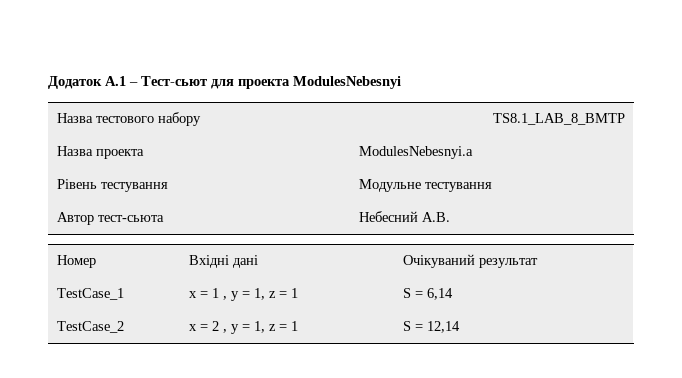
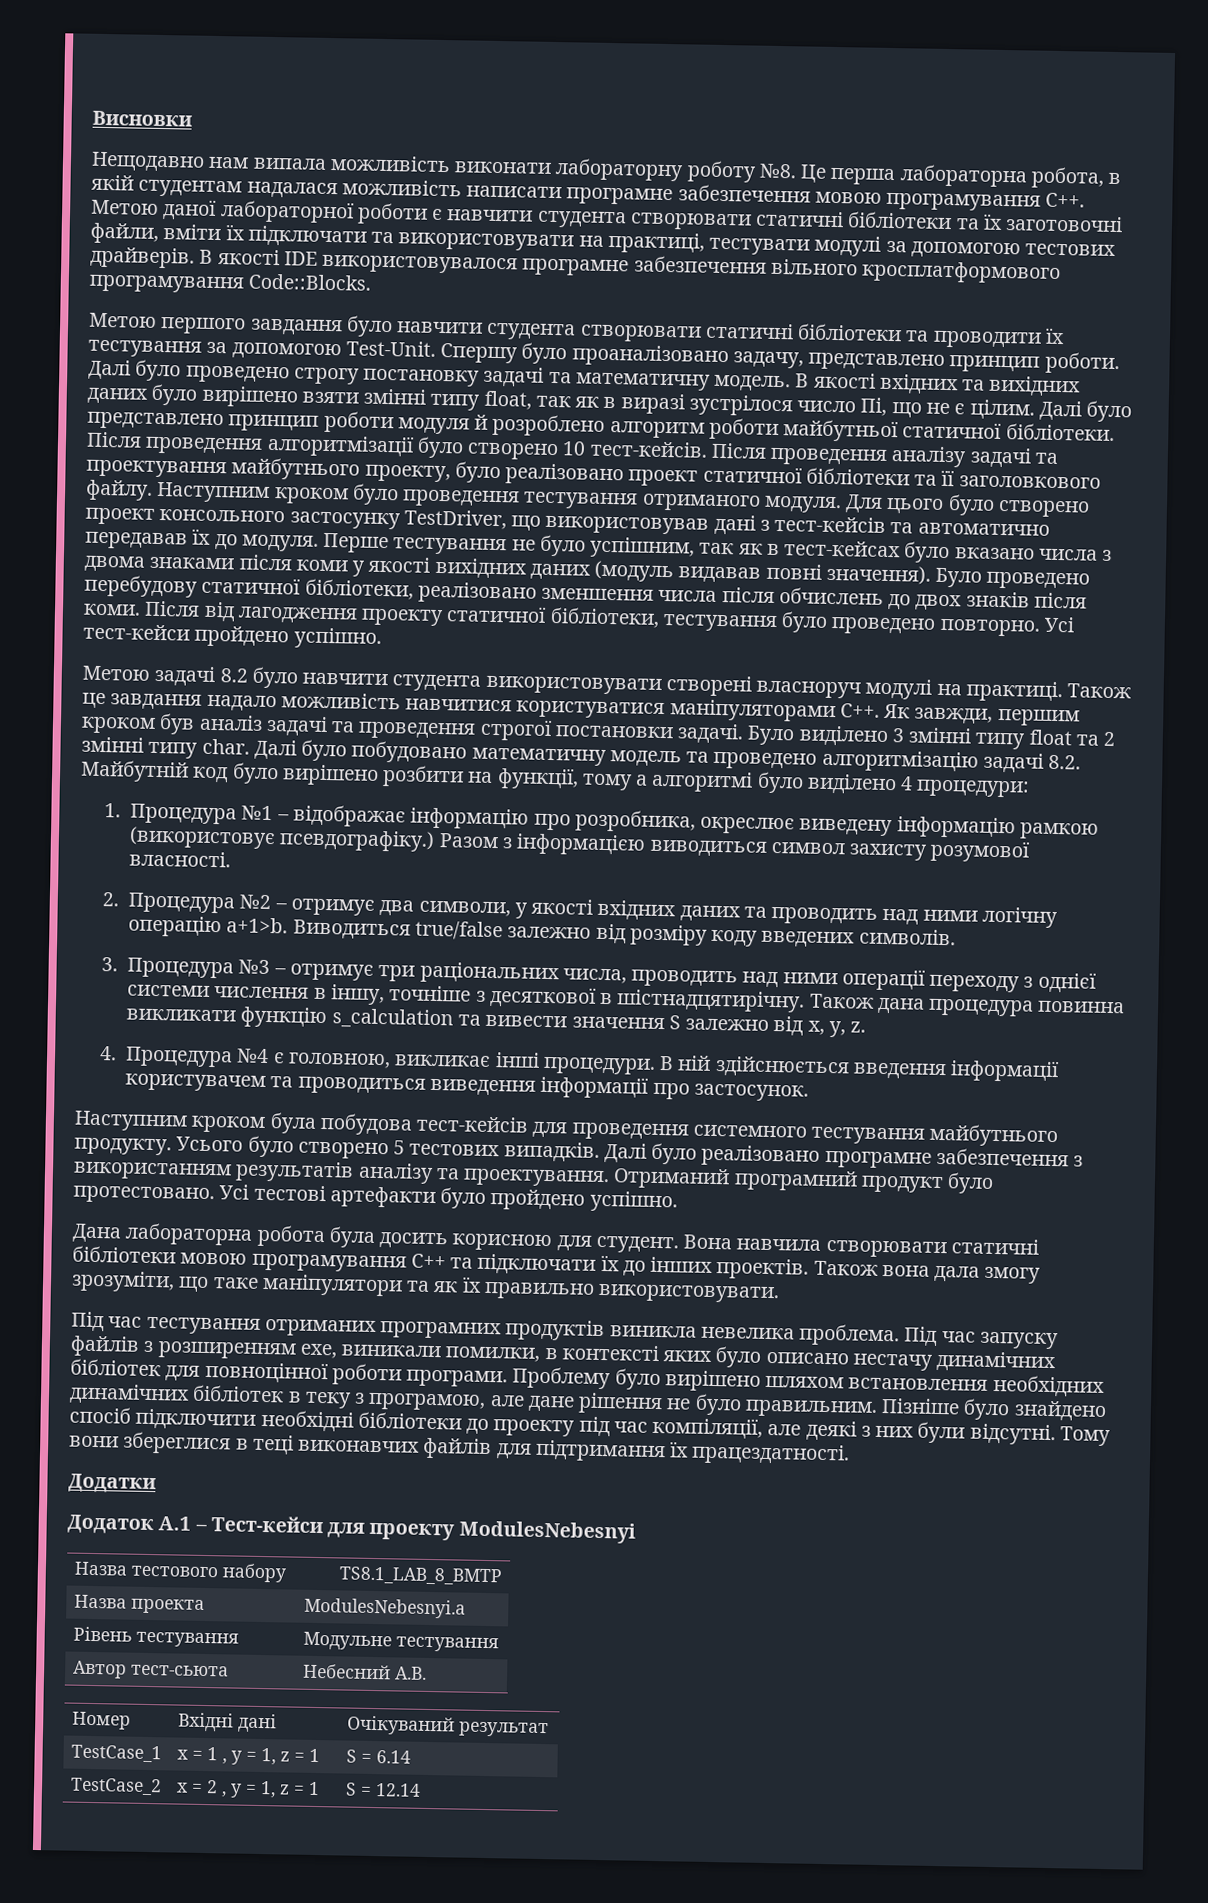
[48,76,290,89] Додаток А.1 – Тест-сьют для проекта -> [92,110,193,127] [91,151,1122,189] [91,174,1086,212] [91,199,1124,233] [90,222,1117,259] [90,246,1062,285] [89,273,372,294] [89,312,1065,349] [88,339,1120,375] [88,359,1082,397] [87,383,1133,423] [87,410,1115,443] [86,431,1058,468] [86,457,1101,489] [85,479,1090,518] [85,507,1050,536] [85,528,1113,564] [84,554,1091,590] [84,574,1087,611] [83,600,1075,637] [83,623,382,649] [82,665,1133,703] [82,692,1080,727] [81,713,1116,750] [81,736,1082,773] [80,759,1031,798] [104,803,1099,840] [129,826,1031,863] [129,850,232,868] [102,892,1058,929] [128,915,956,948] [101,957,1096,993] [127,984,1126,1017] [126,1006,867,1038] [99,1046,1060,1083] [125,1073,809,1102] [74,1110,1059,1148] [74,1135,1084,1169] [73,1160,995,1194] [73,1184,678,1213] [72,1222,1039,1259] [72,1245,1042,1284] [71,1270,781,1304] [71,1311,1059,1350] [70,1335,1057,1373] [70,1358,1105,1397] [69,1383,1107,1422] [69,1406,1111,1447] [69,1431,851,1466] [68,1473,157,1494] [67,1514,456,1541] Висновки // Нещодавно нам випала можливість виконати лабораторну роботу №8. Це перша лабораторна робота, в якій студентам надалася можливість написати програмне забезпечення мовою програмування С++. Метою даної лабораторної роботи є навчити студента створювати статичні бібліотеки та їх заготовочні файли, вміти їх підключати та використовувати на практиці, тестувати модулі за допомогою тестових драйверів. В якості IDE використовувалося програмне забезпечення вільного кросплатформового програмування Code::Blocks. // Метою першого завдання було навчити студента створювати статичні бібліотеки та проводити їх тестування за допомогою Test-Unit. Спершу було проаналізовано задачу, представлено принцип роботи. Далі було проведено строгу постановку задачі та математичну модель. В якості вхідних та вихідних даних було вирішено взяти змінні типу float, так як в виразі зустрілося число Пі, що не є цілим. Далі було представлено принцип роботи модуля й розроблено алгоритм роботи майбутньої статичної бібліотеки. Після проведення алгоритмізації було створено 10 тест-кейсів. Після проведення аналізу задачі та проектування майбутнього проекту, було реалізовано проект статичної бібліотеки та її заголовкового файлу. Наступним кроком було проведення тестування отриманого модуля. Для цього було створено проект консольного застосунку TestDriver, що використовував дані з тест-кейсів та автоматично передавав їх до модуля. Перше тестування не було успішним, так як в тест-кейсах було вказано числа з двома знаками після коми у якості вихідних даних (модуль видавав повні значення). Було проведено перебудову статичної бібліотеки, реалізовано зменшення числа після обчислень до двох знаків після коми. Після від лагодження проекту статичної бібліотеки, тестування було проведено повторно. Усі тест-кейси пройдено успішно. // Метою задачі 8.2 було навчити студента використовувати створені власноруч модулі на практиці. Також це завдання надало можливість навчитися користуватися маніпуляторами С++. Як завжди, першим кроком був аналіз задачі та проведення строгої постановки задачі. Було виділено 3 змінні типу float та 2 змінні типу char. Далі було побудовано математичну модель та проведено алгоритмізацію задачі 8.2. Майбутній код було вирішено розбити на функції, тому а алгоритмі було виділено 4 процедури: // 1. Процедура №1 – відображає інформацію про розробника, окреслює виведену інформацію рамкою (використовує псевдографіку.) Разом з інформацією виводиться символ захисту розумової власності. // 2. Процедура №2 – отримує два символи, у якості вхідних даних та проводить над ними логічну операцію a+1>b. Виводиться true/false залежно від розміру коду введених символів. // 3. Процедура №3 – отримує три раціональних числа, проводить над ними операції переходу з однієї системи числення в іншу, точніше з десяткової в шістнадцятирічну. Також дана процедура повинна викликати функцію s_calculation та вивести значення S залежно від x, y, z. // 4. Процедура №4 є головною, викликає інші процедури. В ній здійснюється введення інформації користувачем та проводиться виведення інформації про застосунок. // Наступним кроком була побудова тест-кейсів для проведення системного тестування майбутнього продукту. Усього було створено 5 тестових випадків. Далі було реалізовано програмне забезпечення з використанням результатів аналізу та проектування. Отриманий програмний продукт було протестовано. Усі тестові артефакти було пройдено успішно. // Дана лабораторна робота була досить корисною для студент. Вона навчила створювати статичні бібліотеки мовою програмування С++ та підключати їх до інших проектів. Також вона дала змогу зрозуміти, що таке маніпулятори та як їх правильно використовувати. // Під час тестування отриманих програмних продуктів виникла невелика проблема. Під час запуску файлів з розширенням ехе, виникали помилки, в контексті яких було описано нестачу динамічних бібліотек для повноцінної роботи програми. Проблему було вирішено шляхом встановлення необхідних динамічних бібліотек в теку з програмою, але дане рішення не було правильним. Пізніше було знайдено спосіб підключити необхідні бібліотеки до проекту під час компіляції, але деякі з них були відсутні. Тому вони збереглися в теці виконавчих файлів для підтримання їх працездатності. // Додатки // Додаток А.1 – Тест-кейси для проекту
[426,288,453,300] 6,14 -> [375,1750,411,1764] 6.14
[426,321,460,333] 12,14 -> [374,1783,421,1797] 12.14

